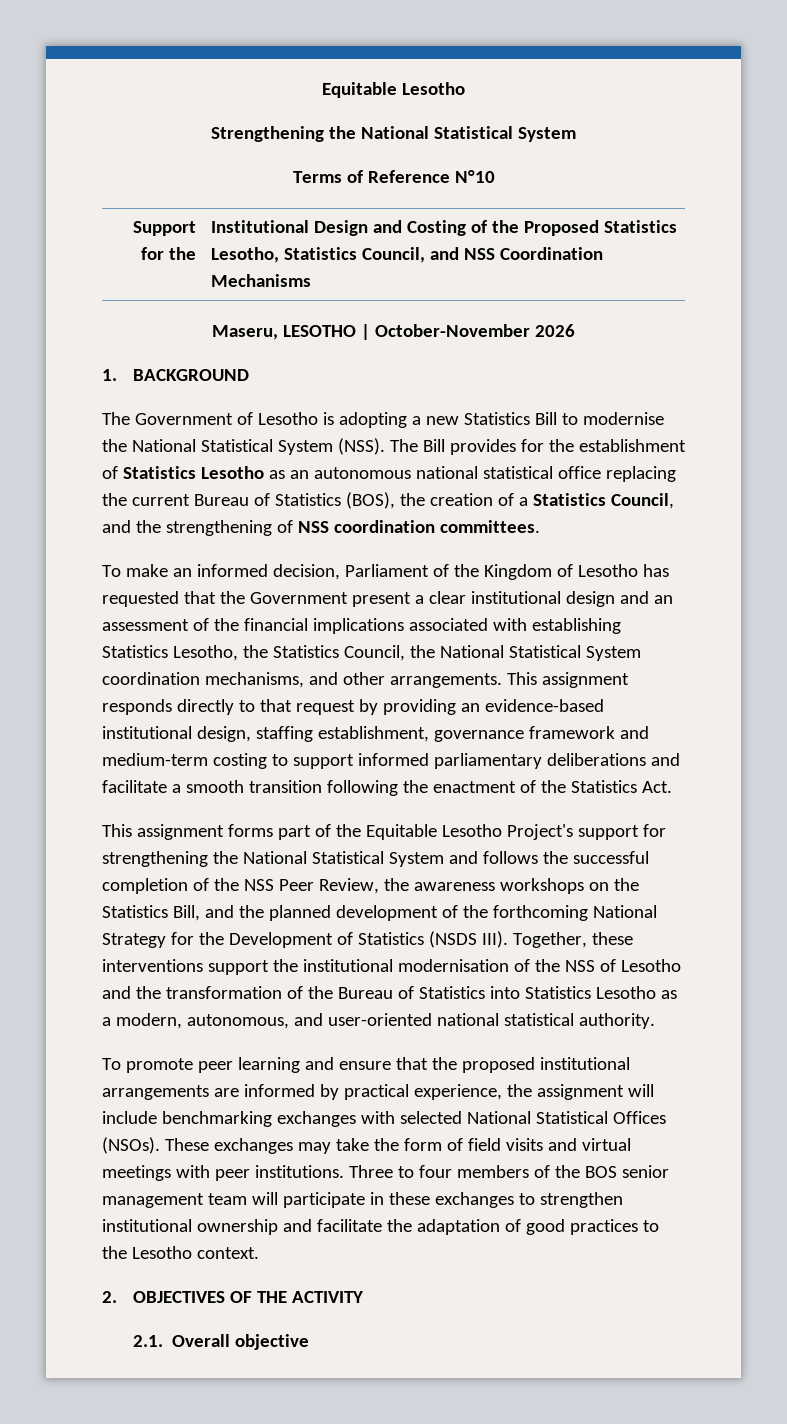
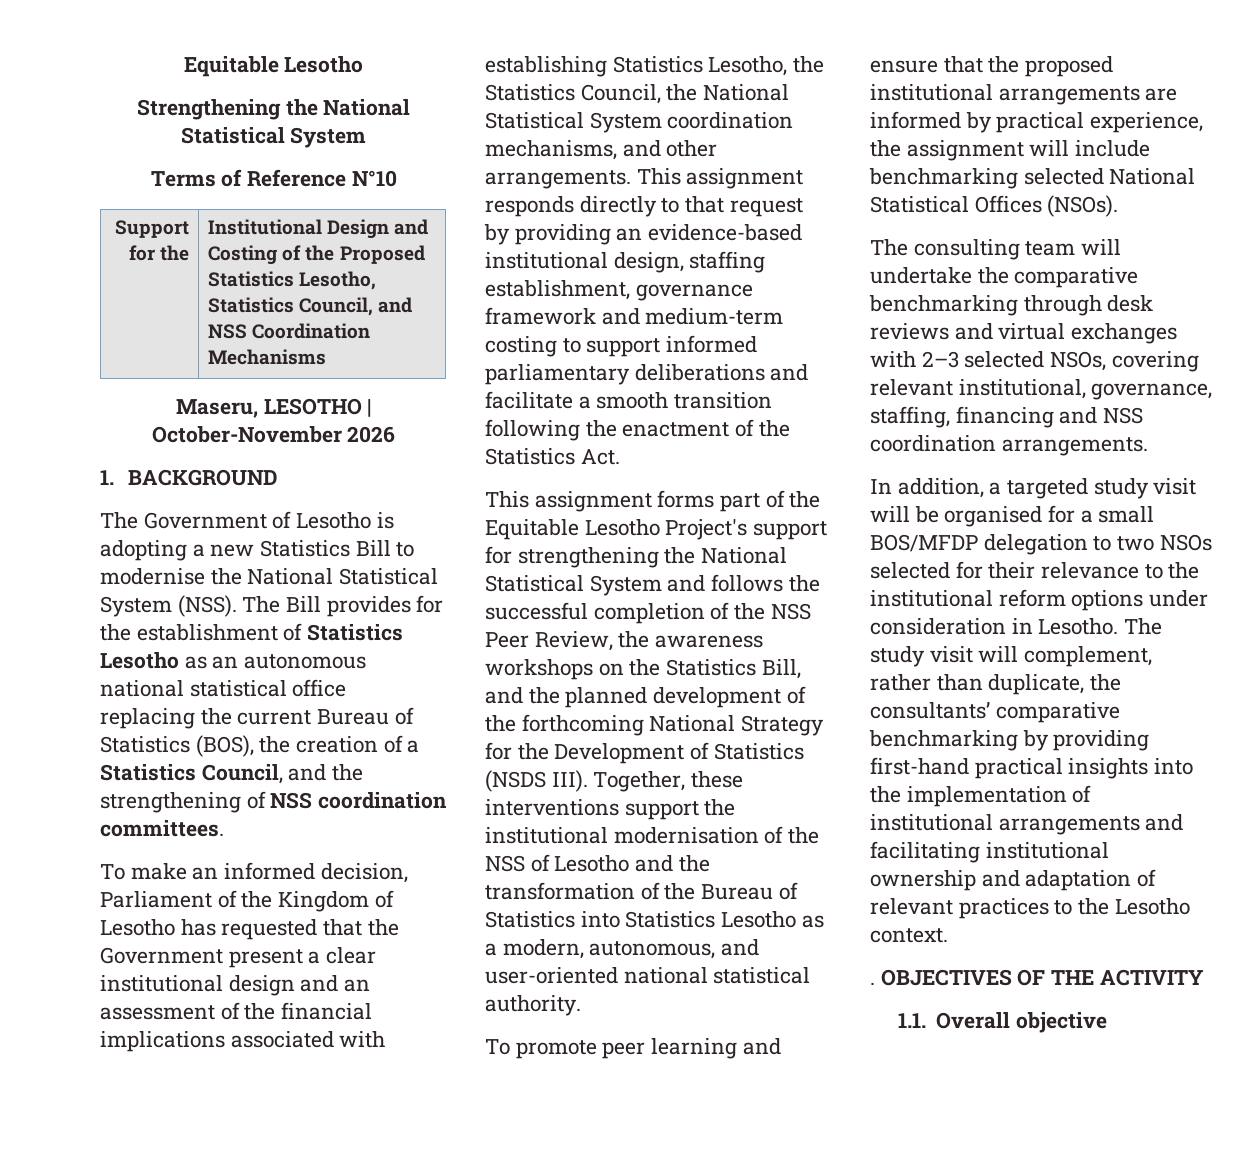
[276,1111,395,1127] exchanges with -> (1018, 178) none
[164,1138,631,1154] [102,1165,669,1181] [102,1192,623,1208] These exchanges may take the form of field visits and virtual meetings with peer institutions. Three to four members of the BOS senior management team will participate in these exchanges to strengthen -> [870,239,1122,260] [870,267,1139,288] [869,295,1154,316] [870,323,1178,344] [870,351,1199,372] [870,379,1213,400] [870,406,1144,428] [870,435,1148,456] [870,478,1197,499] [870,505,1155,527] [870,534,1212,555] [870,561,1200,579] [870,589,1209,611] [870,618,1163,635] [870,646,1153,667] [870,674,1122,695] [870,702,1120,723] [869,730,1150,751] [870,757,1194,779] [870,785,1092,807] [870,814,1184,835] [870,841,980,863] // The consulting team will undertake the comparative benchmarking through desk reviews and virtual exchanges with 2–3 selected NSOs, covering relevant institutional, governance, staffing, financing and NSS coordination arrangements. // In addition, a targeted study visit will be organised for a small BOS/MFDP delegation to two NSOs selected for their relevance to the institutional reform options under consideration in Lesotho. The study visit will complement, rather than duplicate, the consultants’ comparative benchmarking by providing first-hand practical insights into the implementation of institutional arrangements and facilitating
[316,1219,412,1232] facilitate the -> (1020, 878) none
[525,1219,565,1235] good -> [870,898,953,915] relevant
[102,1291,117,1303] 2. -> [870,982,875,985] .
[132,1335,163,1347] 2.1. -> [897,1013,926,1028] 1.1.

